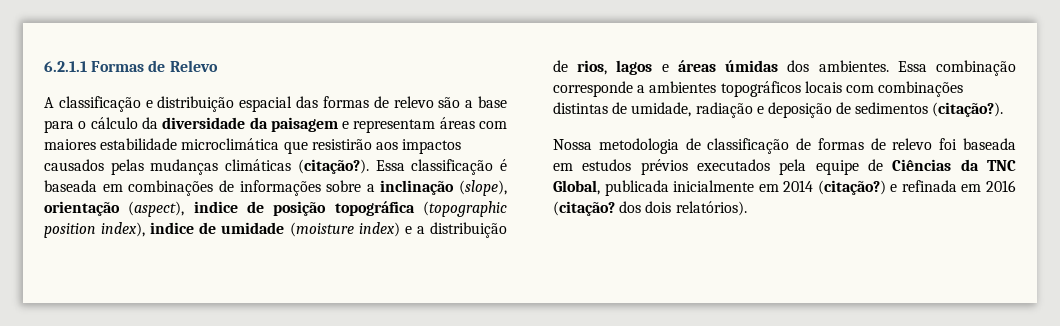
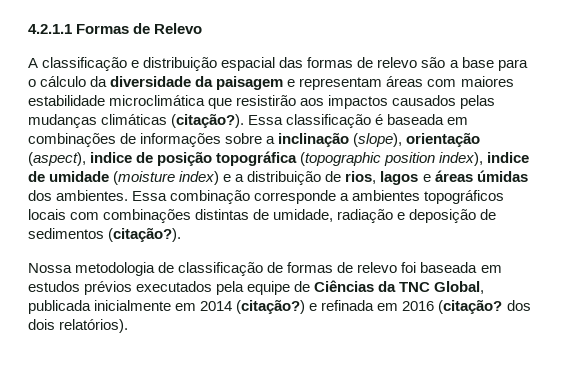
[44,61,87,72] 6.2.1.1 -> [28,24,72,34] 4.2.1.1

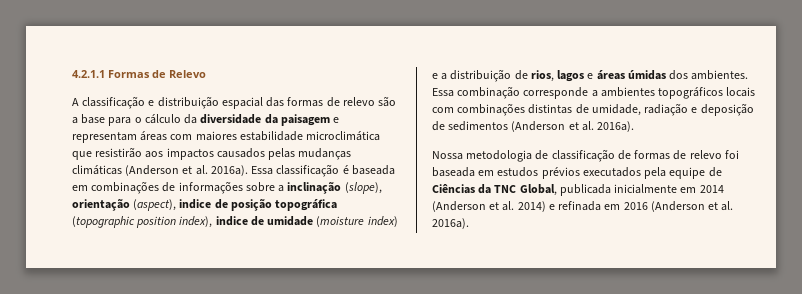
[171,113,245,128] (citação?). -> [125,165,248,176] (Anderson et al. 2016a).
[108,227,182,242] (citação?). -> [511,121,635,132] (Anderson et al. 2016a).
[236,299,531,314] [28,319,129,333] (citação?) e refinada em 2016 (citação? dos dois relatórios). -> [432,201,734,212] [432,218,469,229] (Anderson et al. 2014) e refinada em 2016 (Anderson et al. 2016a).

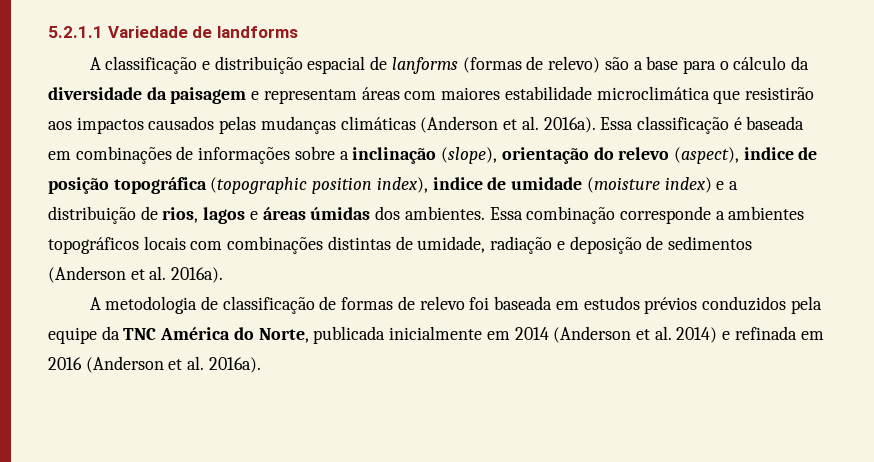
[72,70,206,78] 4.2.1.1 Formas de Relevo -> [48,26,298,38] 5.2.1.1 Variedade de landforms
[266,97,375,107] das formas de relevo -> [370,56,601,74] de lanforms (formas de relevo)
(130, 205) none -> [593,147,670,160] do relevo
[432,151,463,160] Nossa -> [89,297,101,310] A
[582,167,641,177] executados -> [701,296,786,311] conduzidos
[708,167,722,177] [432,184,557,196] de Ciências da TNC Global, -> [101,326,309,343] da TNC América do Norte,

